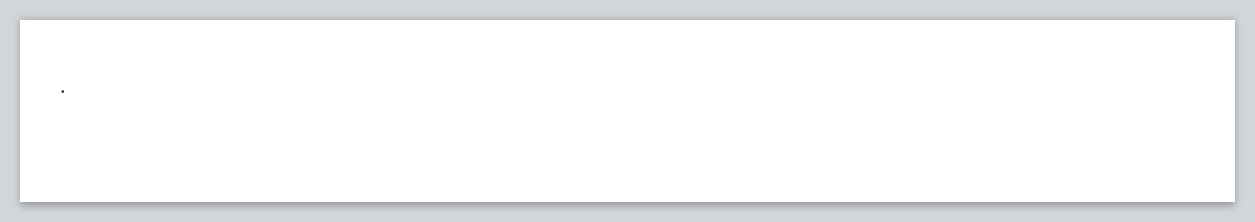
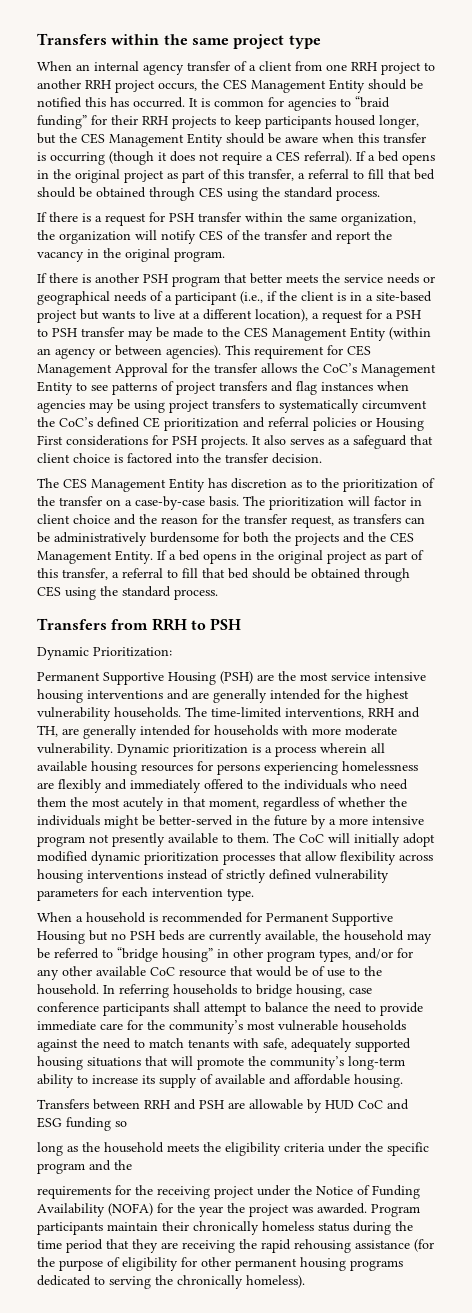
[60,90,66,93] . -> [37,33,321,49] [37,61,435,75] [37,79,423,93] [37,96,390,111] [37,115,419,129] [37,133,426,147] [37,151,435,165] [37,169,435,183] [37,187,380,201] [37,212,416,226] [37,230,392,244] [37,248,225,262] [37,273,435,287] [37,291,432,305] [37,309,421,323] [37,327,431,341] [37,345,371,359] [37,363,436,377] [37,381,409,395] [37,399,427,413] [37,417,424,431] [37,435,433,449] [37,453,322,464] [37,478,435,492] [37,496,422,510] [37,514,425,528] [37,532,414,546] [37,550,424,564] [37,568,410,582] [37,586,218,600] [37,618,242,631] [37,647,172,660] [37,671,426,685] [37,689,409,703] [37,707,420,721] [37,725,397,739] [37,743,385,757] [37,761,418,775] [37,779,408,793] [37,797,407,811] [37,815,424,829] [37,833,435,847] [37,851,433,865] [37,869,389,883] [37,887,254,901] [37,912,393,926] [37,930,432,944] [37,947,413,962] [37,966,382,980] [37,984,372,998] [37,1002,423,1016] [37,1020,406,1034] [37,1038,411,1052] [37,1056,405,1070] [37,1074,403,1088] [37,1099,409,1113] [37,1117,127,1131] [37,1142,429,1156] [37,1160,132,1174] [37,1185,420,1199] [37,1203,420,1217] [37,1221,413,1235] [37,1239,434,1253] [37,1257,403,1271] [37,1275,305,1289] Transfers within the same project type // When an internal agency transfer of a client from one RRH project to another RRH project occurs, the CES Management Entity should be notified this has occurred. It is common for agencies to “braid funding” for their RRH projects to keep participants housed longer, but the CES Management Entity should be aware when this transfer is occurring (though it does not require a CES referral). If a bed opens in the original project as part of this transfer, a referral to fill that bed should be obtained through CES using the standard process. // If there is a request for PSH transfer within the same organization, the organization will notify CES of the transfer and report the vacancy in the original program. // If there is another PSH program that better meets the service needs or geographical needs of a participant (i.e., if the client is in a site-based project but wants to live at a different location), a request for a PSH to PSH transfer may be made to the CES Management Entity (within an agency or between agencies). This requirement for CES Management Approval for the transfer allows the CoC’s Management Entity to see patterns of project transfers and flag instances when agencies may be using project transfers to systematically circumvent the CoC’s defined CE prioritization and referral policies or Housing First considerations for PSH projects. It also serves as a safeguard that client choice is factored into the transfer decision. // The CES Management Entity has discretion as to the prioritization of the transfer on a case-by-case basis. The prioritization will factor in client choice and the reason for the transfer request, as transfers can be administratively burdensome for both the projects and the CES Management Entity. If a bed opens in the original project as part of this transfer, a referral to fill that bed should be obtained through CES using the standard process. // Transfers from RRH to PSH // Dynamic Prioritization: // Permanent Supportive Housing (PSH) are the most service intensive housing interventions and are generally intended for the highest vulnerability households. The time-limited interventions, RRH and TH, are generally intended for households with more moderate vulnerability. Dynamic prioritization is a process wherein all available housing resources for persons experiencing homelessness are flexibly and immediately offered to the individuals who need them the most acutely in that moment, regardless of whether the individuals might be better-served in the future by a more intensive program not presently available to them. The CoC will initially adopt modified dynamic prioritization processes that allow flexibility across housing interventions instead of strictly defined vulnerability parameters for each intervention type. // When a household is recommended for Permanent Supportive Housing but no PSH beds are currently available, the household may be referred to “bridge housing” in other program types, and/or for any other available CoC resource that would be of use to the household. In referring households to bridge housing, case conference participants shall attempt to balance the need to provide immediate care for the community’s most vulnerable households against the need to match tenants with safe, adequately supported housing situations that will promote the community’s long-term ability to increase its supply of available and affordable housing. // Transfers between RRH and PSH are allowable by HUD CoC and ESG funding so // long as the household meets the eligibility criteria under the specific program and the // requirements for the receiving project under the Notice of Funding Availability (NOFA) for the year the project was awarded. Program participants maintain their chronically homeless status during the time period that they are receiving the rapid rehousing assistance (for the purpose of eligibility for other permanent housing programs dedicated to serving the chronically homeless).

